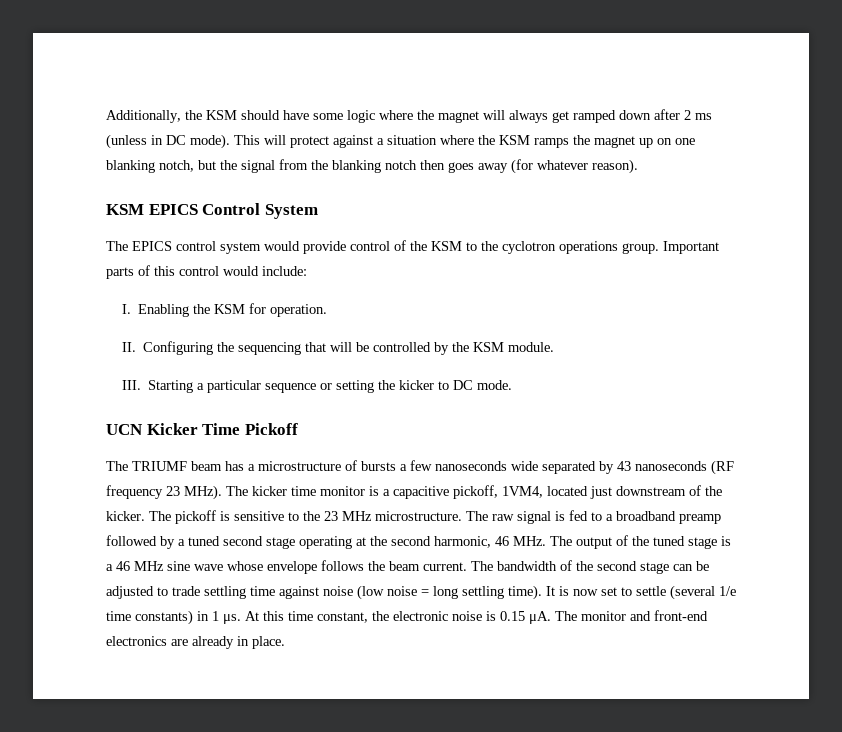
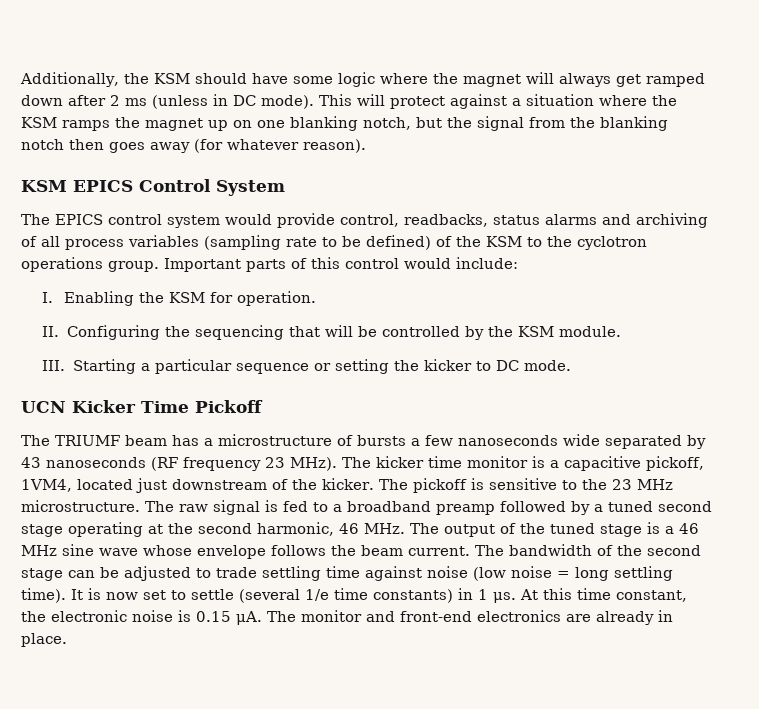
[350,241,390,251] control -> [340,213,708,228] [21,235,431,250] control, readbacks, status alarms and archiving of all process variables (sampling rate to be defined)

